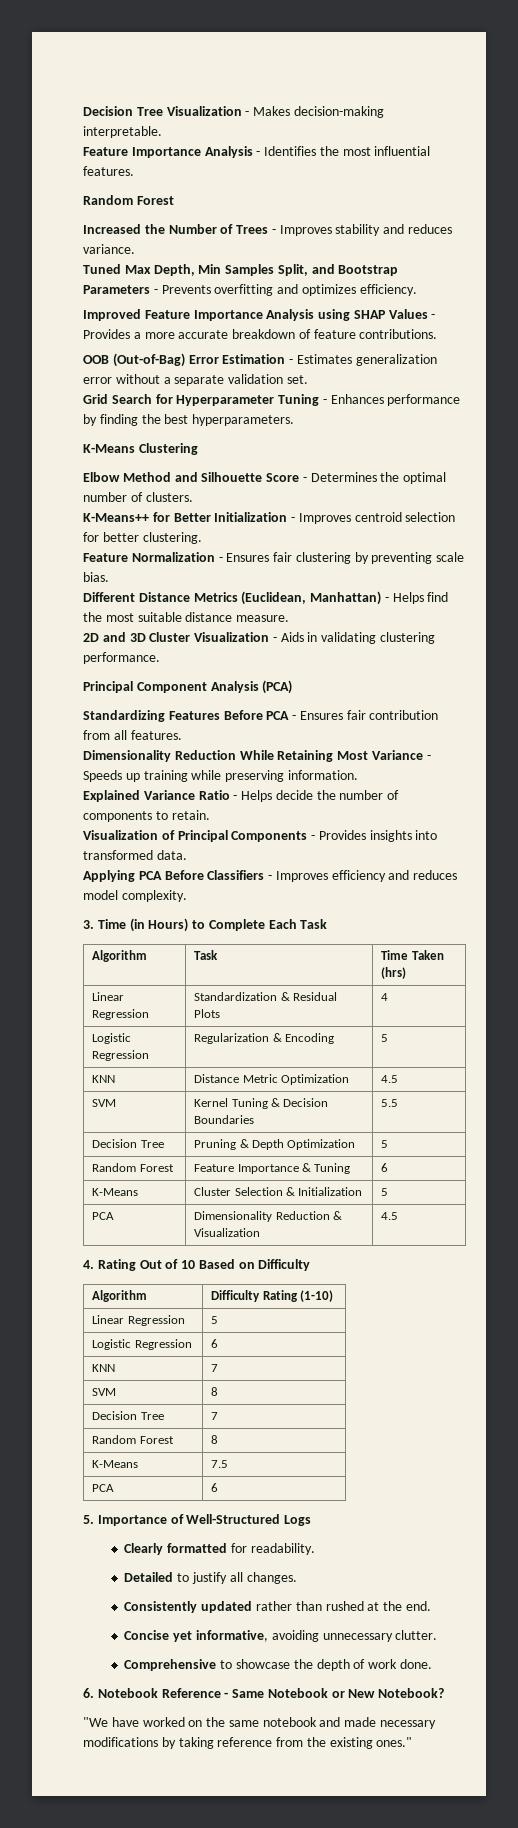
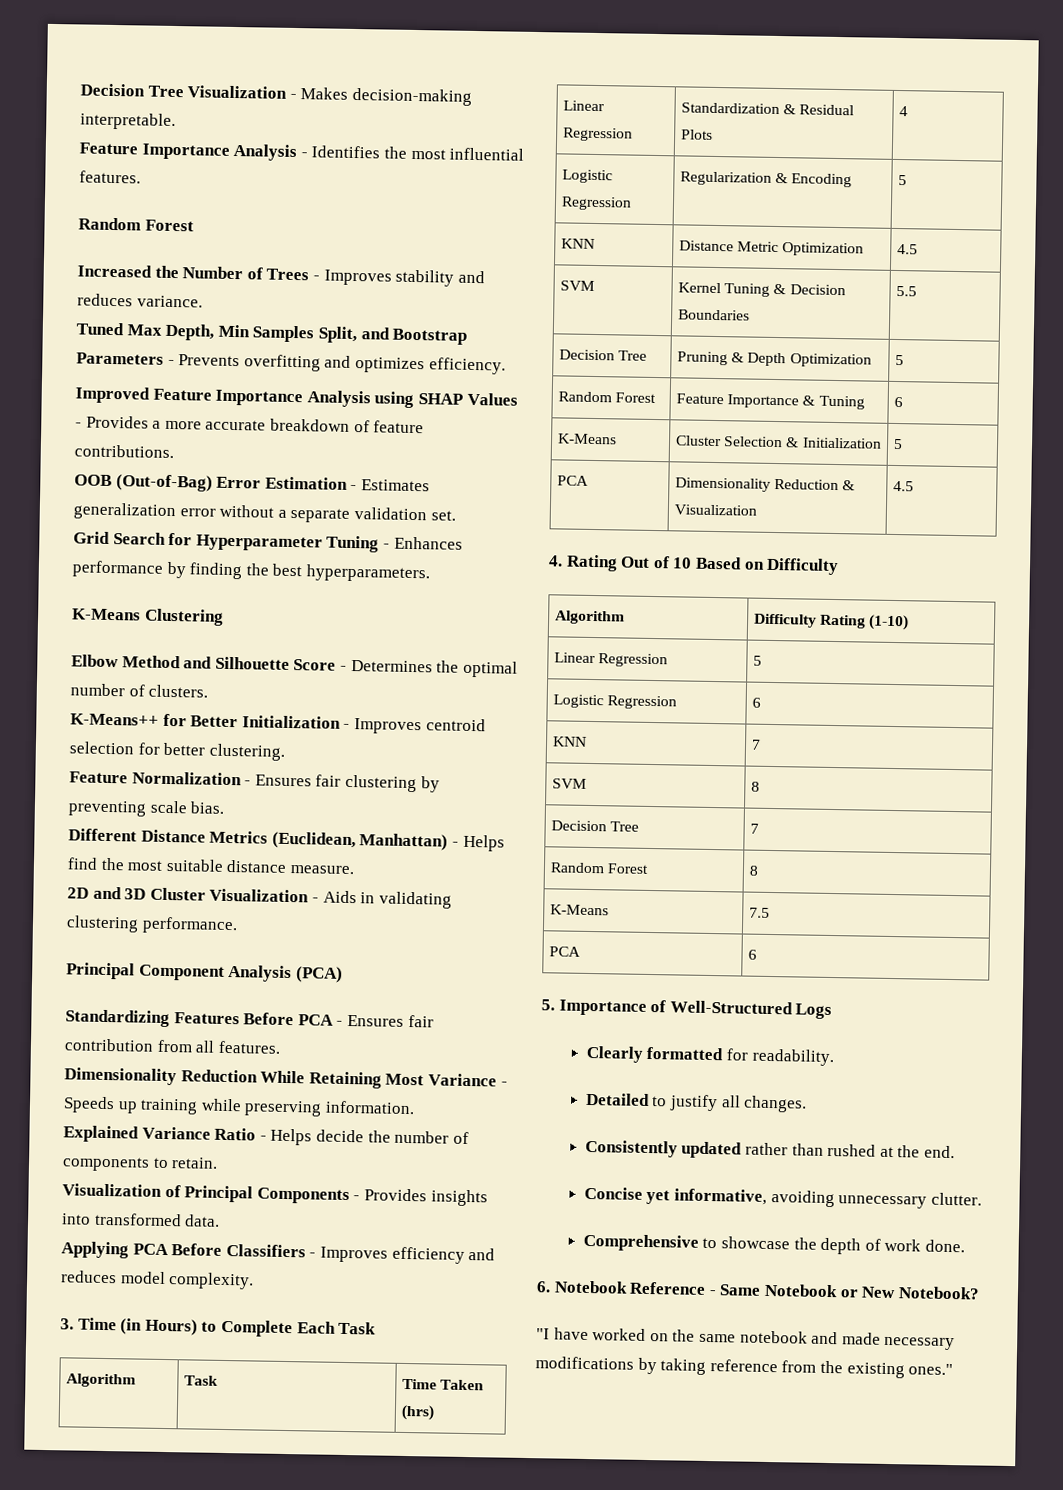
[83,1717,108,1727] "We -> [536,1328,550,1340] "I

